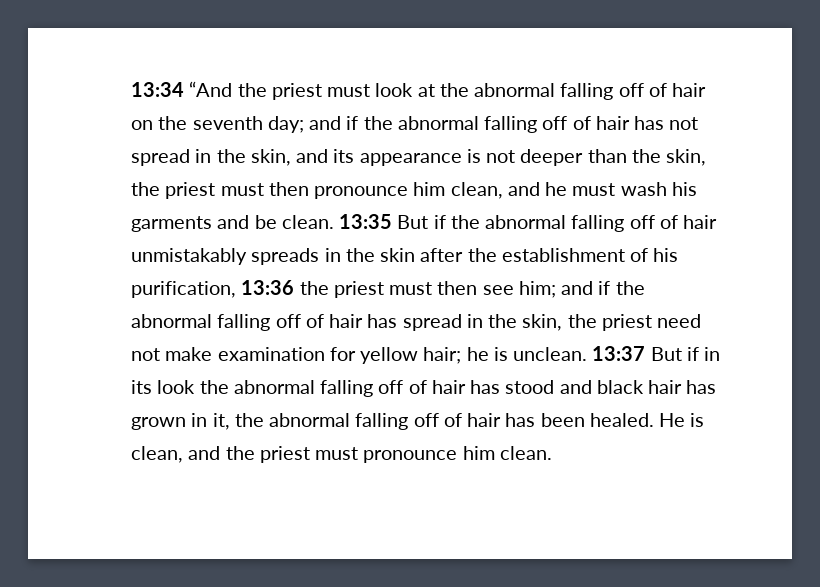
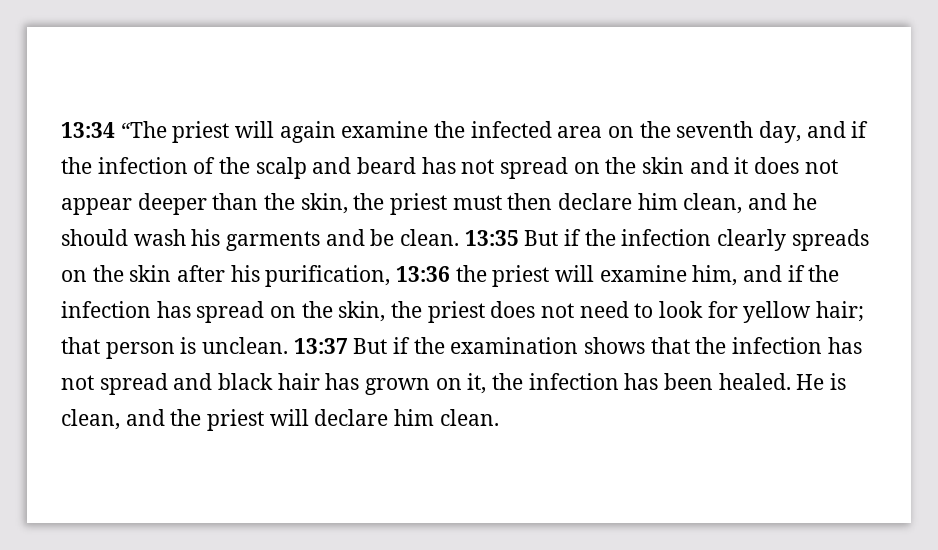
[189,81,707,100] “And the priest must look at the abnormal falling off of hair -> [120,121,603,143] “The priest will again examine the infected area
[267,116,699,133] [131,149,516,166] day; and if the abnormal falling off of hair has not spread in the skin, and its appearance is not -> [759,121,869,143] [61,157,838,179] [61,198,132,215] day, and if the infection of the scalp and beard has not spread on the skin and it does not appear
[314,186,409,199] pronounce -> [558,193,633,210] declare
[572,183,616,196] must -> [61,229,128,246] should
[485,215,718,232] [131,248,649,265] abnormal falling off of hair unmistakably spreads in the skin after the establishment of -> [621,229,869,251] [61,265,226,282] infection clearly spreads on the skin after
[389,281,645,298] [131,314,364,331] must then see him; and if the abnormal falling off of hair -> [555,265,840,286] [61,301,151,318] will examine him, and if the infection
[466,314,702,331] [131,347,325,361] in the skin, the priest need not make examination -> [270,301,704,323] on the skin, the priest does not need to look
[466,347,489,361] he -> [61,337,175,359] that person
[704,347,721,361] [131,380,555,397] in its look the abnormal falling off of hair has stood -> [413,337,862,354] [61,373,168,395] the examination shows that the infection has not spread
[191,413,208,427] in -> [435,378,462,390] on
[269,413,502,430] abnormal falling off of hair -> [528,373,619,390] infection
[315,447,458,463] must pronounce -> [269,409,389,426] will declare

